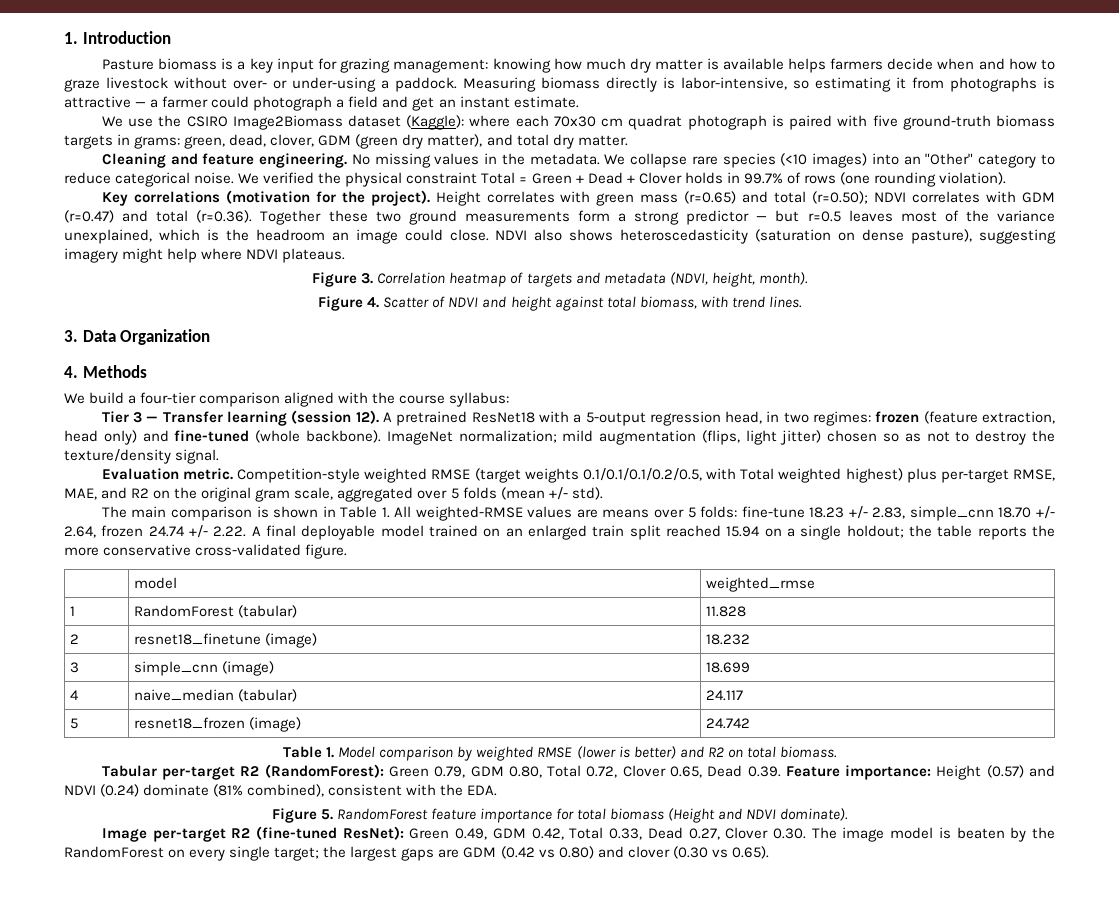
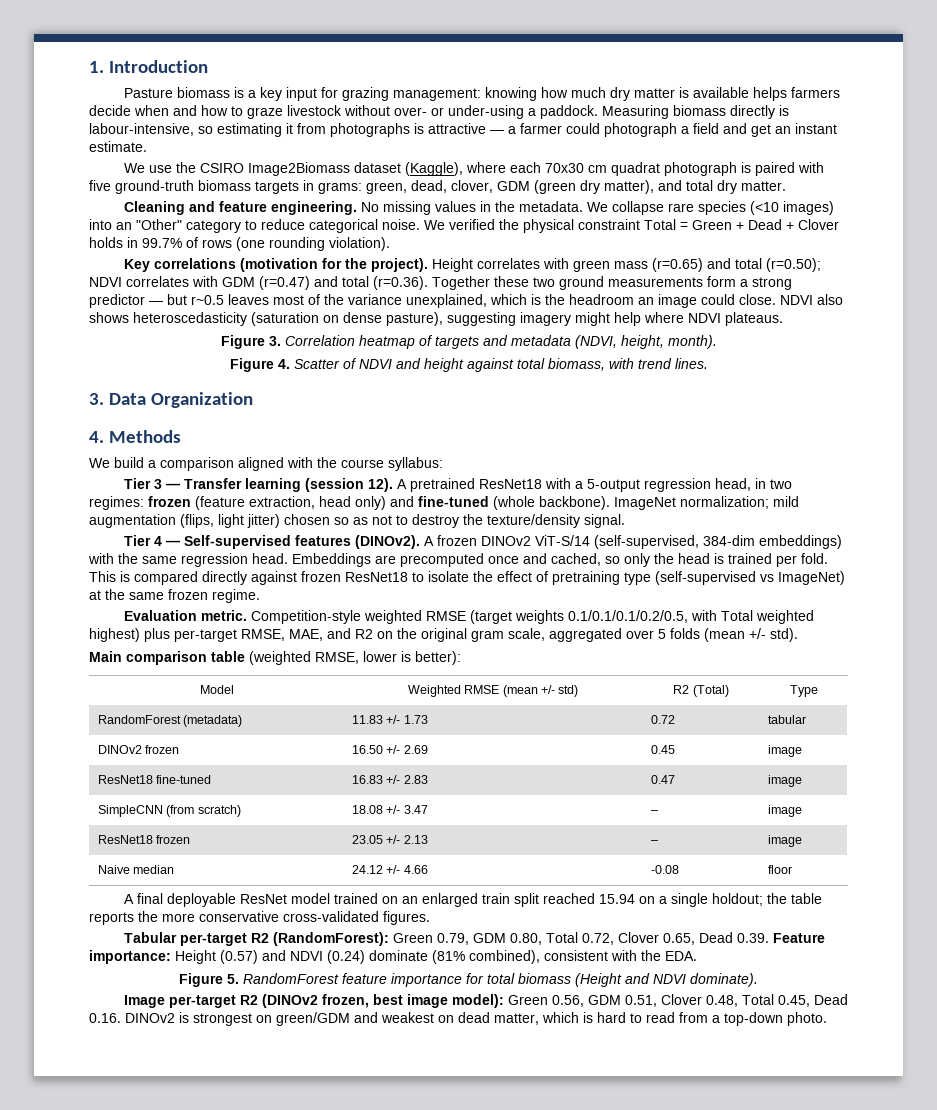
[681,77,787,90] labor-intensive, -> [89,123,194,136] labour-intensive,
[406,115,465,130] (Kaggle): -> [404,162,463,176] (Kaggle),
[807,211,841,222] r=0.5 -> [191,295,224,305] r~0.5
[140,392,197,404] four-tier -> (156, 464) none
(220, 456) none -> [123,535,842,549] [88,553,828,567] [89,571,845,585] [89,589,260,603] // Tier 4 — Self-supervised features (DINOv2). A frozen DINOv2 ViT-S/14 (self-supervised, 384-dim embeddings) with the same regression head. Embeddings are precomputed once and cached, so only the head is trained per fold. This is compared directly against frozen ResNet18 to isolate the effect of pretraining type (self-supervised vs ImageNet) at the same frozen regime.
[101,506,1055,521] [64,525,247,538] The main comparison is shown in Table 1. All weighted-RMSE values are means over 5 folds: fine-tune 18.23 +/- 2.83, simple_cnn 18.70 +/- 2.64, frozen 24.74 +/- 2.22. -> [89,651,461,665] [199,685,234,694] [407,685,579,697] [673,685,729,697] [789,685,818,697] [97,715,243,727] [351,715,428,724] [650,715,675,724] [767,715,806,724] [97,745,180,754] [351,745,428,754] [650,745,675,754] [767,745,802,757] [97,775,212,784] [351,775,428,784] [650,775,675,784] [767,775,802,787] [97,805,241,817] [351,805,428,814] [650,810,658,814] [767,805,802,817] [97,835,191,844] [351,835,428,844] [650,840,658,844] [767,835,802,847] [97,865,175,874] [351,865,428,874] [650,865,679,874] [767,865,792,874] Main comparison table (weighted RMSE, lower is better): // Model | Weighted RMSE (mean +/- std) | R2 (Total) | Type // RandomForest (metadata) | 11.83 +/- 1.73 | 0.72 | tabular // DINOv2 frozen | 16.50 +/- 2.69 | 0.45 | image // ResNet18 fine-tuned | 16.83 +/- 2.83 | 0.47 | image // SimpleCNN (from scratch) | 18.08 +/- 3.47 | – | image // ResNet18 frozen | 23.05 +/- 2.13 | – | image // Naive median | 24.12 +/- 4.66 | -0.08 | floor //
(376, 532) none -> [239,894,287,904] ResNet
[305,544,348,559] [134,577,178,589] [706,577,816,592] [70,606,76,616] [134,605,298,618] [706,606,747,617] [70,634,80,644] [134,633,318,648] [706,634,751,645] [70,662,80,673] [134,661,275,676] [706,662,751,673] [70,690,80,700] [134,689,298,702] [706,690,744,701] [70,718,79,729] [134,717,302,732] [706,718,751,729] [283,746,837,761] figure. // | model | weighted_rmse // 1 | RandomForest (tabular) | 11.828 // 2 | resnet18_finetune (image) | 18.232 // 3 | simple_cnn (image) | 18.699 // 4 | naive_median (tabular) | 24.117 // 5 | resnet18_frozen (image) | 24.742 // Table 1. Model comparison by weighted RMSE (lower is better) and R2 on total biomass. -> [383,911,430,925] figures.
[256,826,1056,842] [64,846,769,861] (fine-tuned ResNet): Green 0.49, GDM 0.42, Total 0.33, Dead 0.27, Clover 0.30. The image model is beaten by the RandomForest on every single target; the largest gaps are GDM (0.42 vs 0.80) and clover (0.30 vs 0.65). -> [261,994,848,1008] [89,1012,827,1026] (DINOv2 frozen, best image model): Green 0.56, GDM 0.51, Clover 0.48, Total 0.45, Dead 0.16. DINOv2 is strongest on green/GDM and weakest on dead matter, which is hard to read from a top-down photo.

